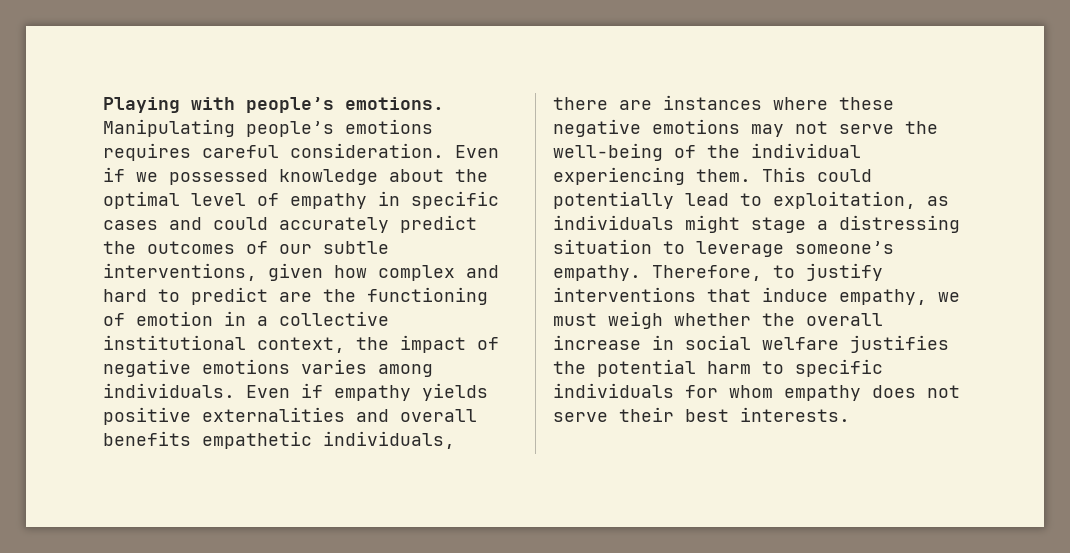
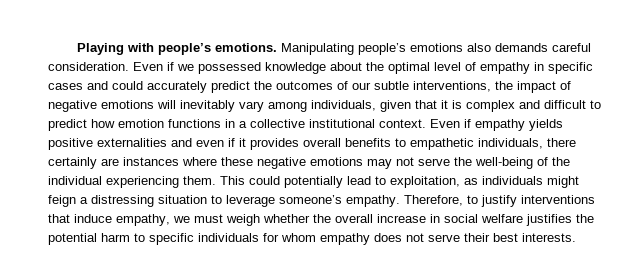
[103,143,191,161] requires -> [467,43,549,52] also demands
[268,263,499,281] [103,287,488,305] [103,311,389,326] [103,335,345,353] given how complex and hard to predict are the functioning of emotion in a collective institutional context, -> (491, 86) none
[301,359,433,377] [103,383,235,398] varies among individuals. -> [157,100,601,112] [48,119,426,131] will inevitably vary among individuals, given that it is complex and difficult to predict how emotion functions in a collective institutional context.
(389, 415) none -> [196,138,299,150] even if it provides
(191, 438) none -> [395,138,406,147] to
(608, 103) none -> [48,157,97,169] certainly
[751,217,806,233] stage -> [48,195,76,207] feign

